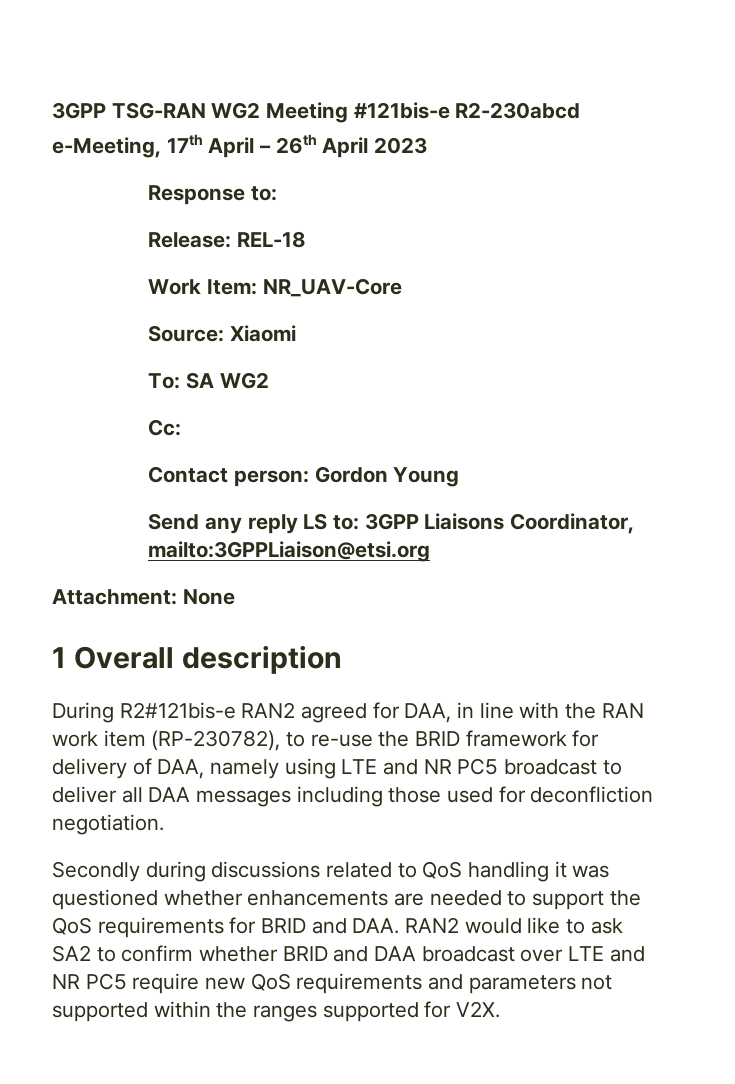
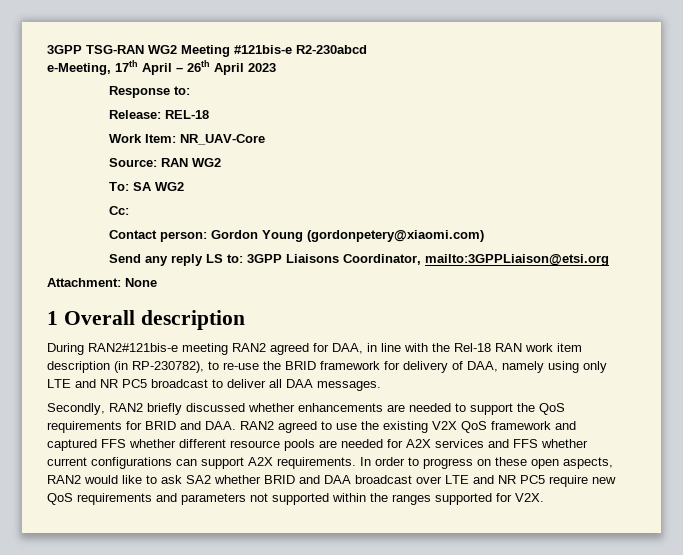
[229,325,296,342] Xiaomi -> [160,158,221,167] RAN WG2
(460, 477) none -> [306,230,484,242] (gordonpetery@xiaomi.com)
[119,702,236,719] R2#121bis-e -> [88,343,228,355] RAN2#121bis-e meeting
(597, 711) none -> [454,343,491,352] Rel-18
[151,730,281,751] (RP-230782), -> [47,361,204,373] description (in RP-230782),
(336, 768) none -> [583,361,607,373] only
[196,786,654,807] [52,814,164,835] [52,861,610,882] [52,889,158,910] messages including those used for deconfliction negotiation. // Secondly during discussions related to QoS handling it was questioned -> [317,381,381,391] [47,403,245,415] messages. // Secondly, RAN2 briefly discussed
(460, 925) none -> [278,421,576,433] [47,439,588,451] [47,457,613,469] [47,475,81,484] agreed to use the existing V2X QoS framework and captured FFS whether different resource pools are needed for A2X services and FFS whether current configurations can support A2X requirements. In order to progress on these open aspects, RAN2
[96,945,194,962] to confirm -> (211, 479) none

